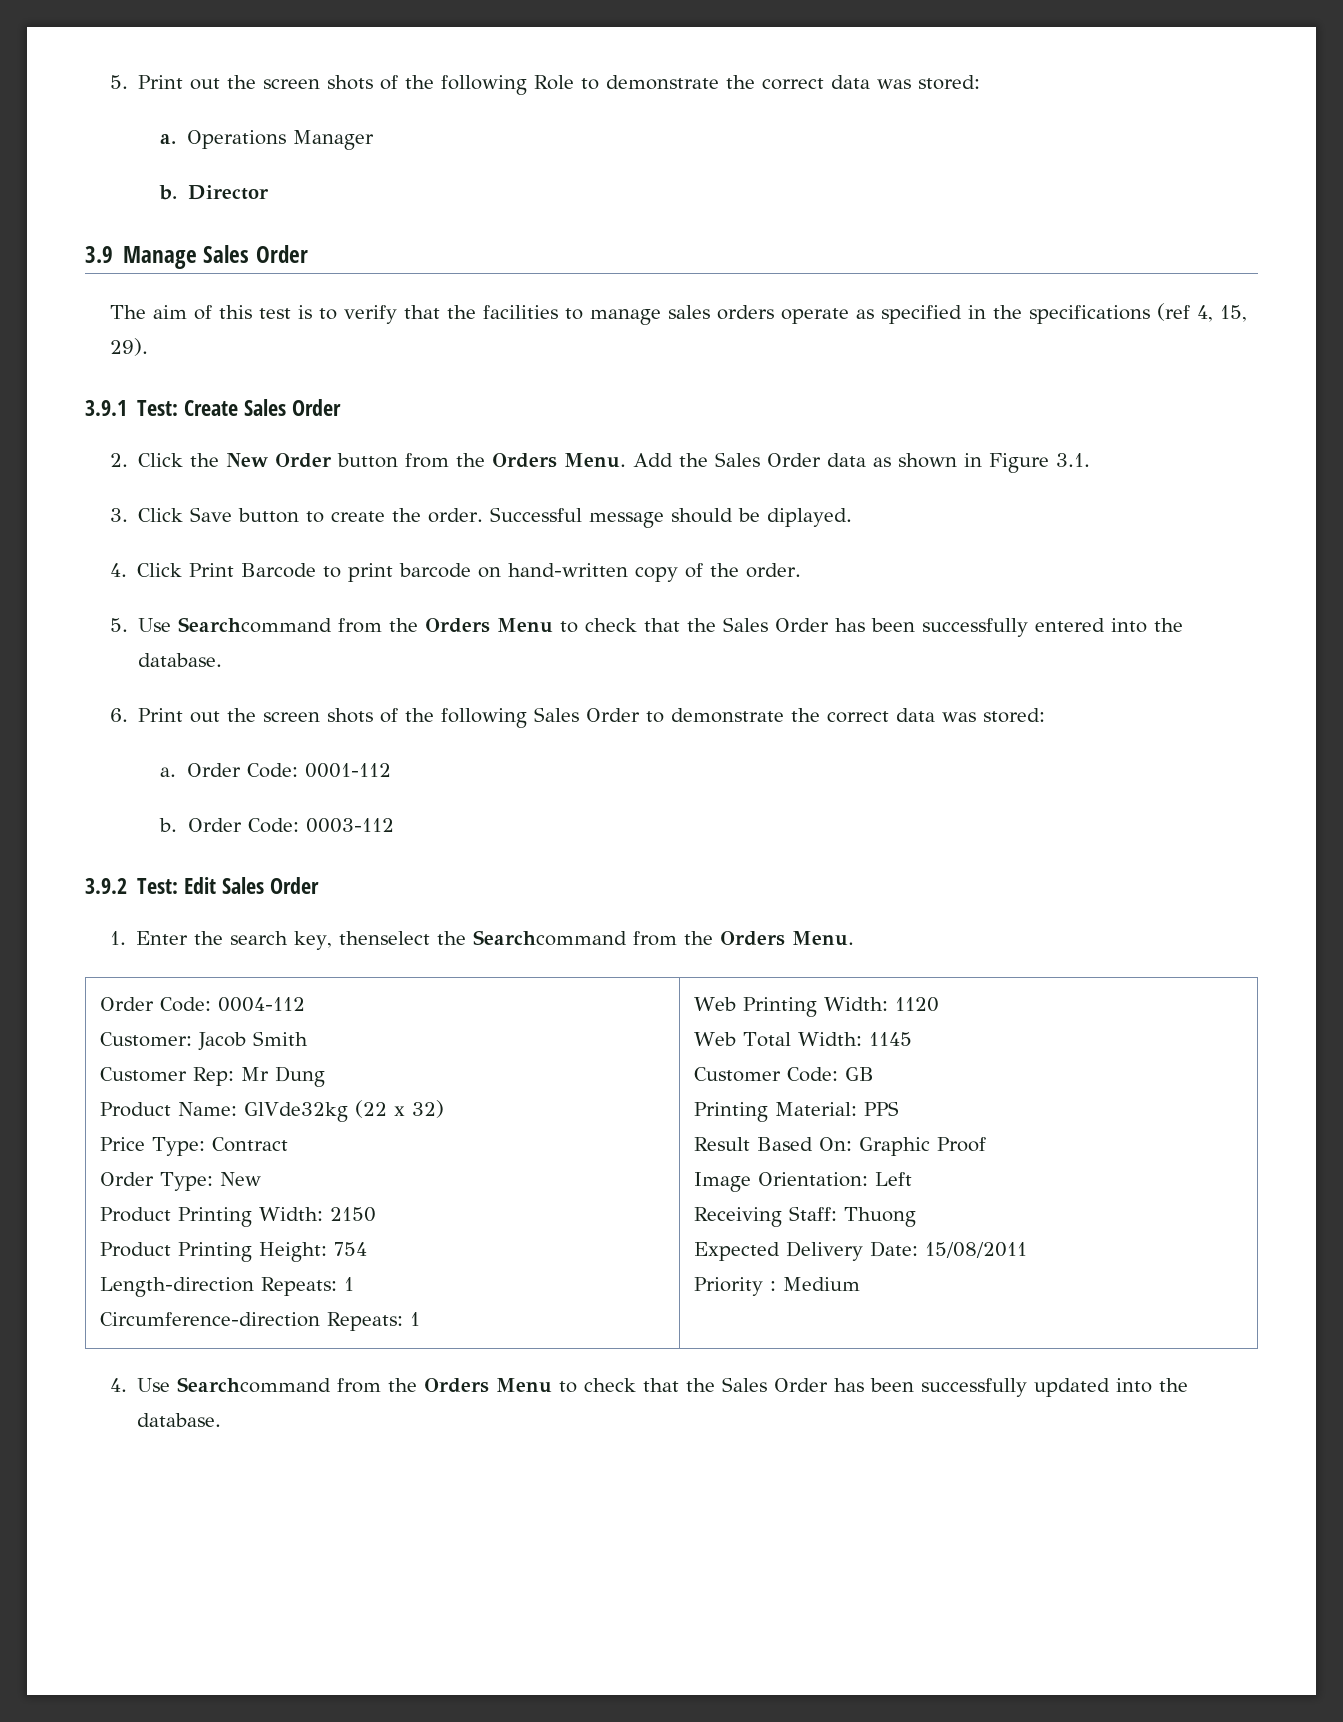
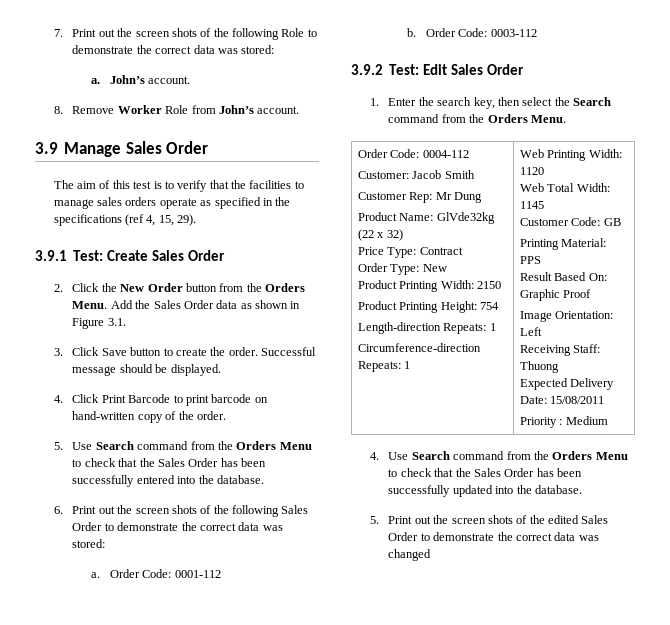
[110,75,129,89] 5. -> [53,29,63,37] 7.
[186,130,374,150] [159,185,269,200] Operations Manager // b. Director -> [109,75,191,84] [53,105,300,114] John’s account. // 8. Remove Worker Role from John’s account.
[767,508,853,527] diplayed. -> [170,364,221,376] displayed.
[178,617,333,633] Searchcommand -> [95,441,189,450] Search command
[339,930,628,946] thenselect the Searchcommand -> [497,97,612,106] [388,114,440,123] then select the Search command
[177,1377,332,1393] Searchcommand -> [411,451,505,460] Search command
(222, 1420) none -> [369,515,609,524] [388,532,599,541] [388,549,432,561] // 5. Print out the screen shots of the edited Sales Order to demonstrate the correct data was changed

